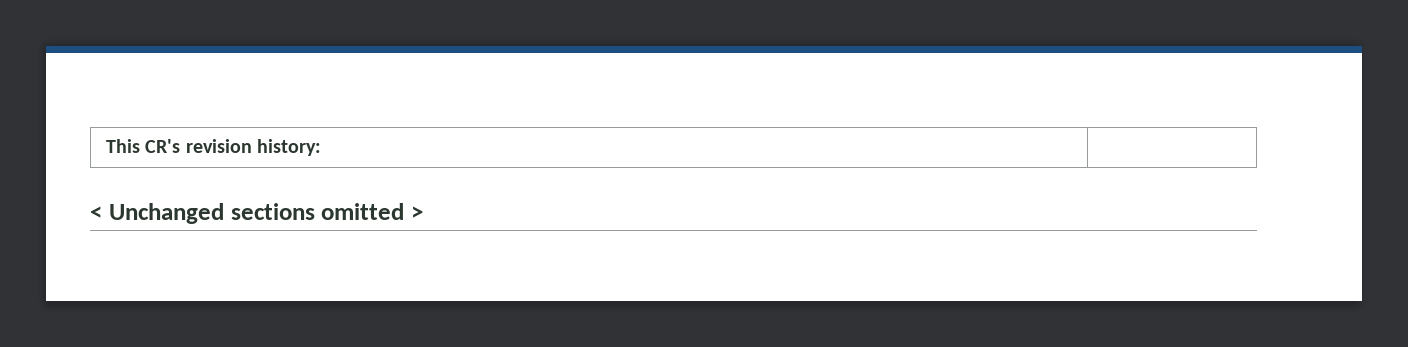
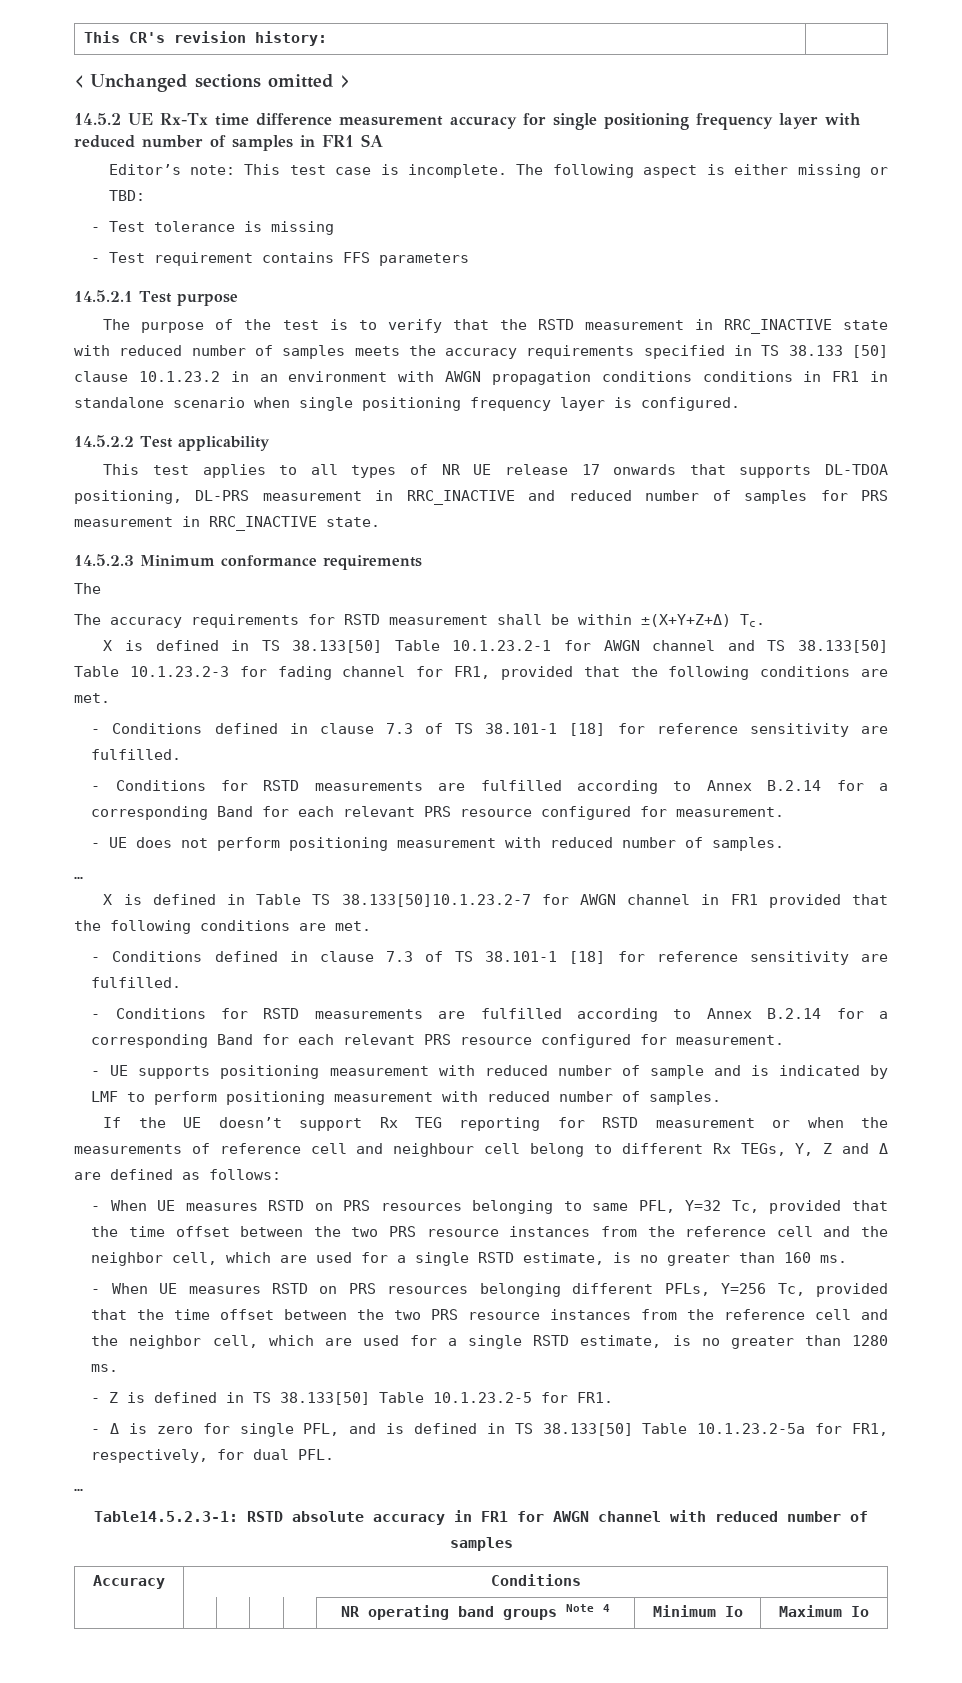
(423, 213) none -> [74,113,861,130] [74,134,383,151] [108,164,889,178] [108,190,145,201] [91,221,335,235] [91,252,470,266] [74,290,238,306] [103,319,889,334] [74,345,888,359] [74,371,889,385] [74,397,740,411] [74,435,270,451] [103,464,888,478] [74,490,889,505] [74,516,380,531] [74,554,422,570] [74,583,101,594] [74,614,765,628] [103,640,888,653] [74,666,888,680] [74,693,110,703] [91,723,888,737] [91,749,182,760] [91,780,889,794] [91,806,785,820] [91,837,785,851] [74,877,83,879] [103,894,889,908] [74,920,371,934] [91,951,888,965] [91,977,182,988] [91,1008,889,1022] [91,1034,785,1048] [91,1065,888,1079] [91,1091,722,1105] [103,1117,888,1131] [74,1143,889,1157] [74,1169,281,1180] [91,1200,888,1214] [91,1226,889,1237] [91,1252,848,1266] [91,1283,888,1297] [91,1309,888,1320] [91,1335,888,1349] [91,1364,119,1372] [91,1392,614,1405] [91,1423,888,1437] [91,1449,335,1463] [74,1489,83,1491] [94,1510,868,1525] [449,1537,513,1551] [93,1575,165,1589] [490,1574,581,1586] [341,1604,610,1620] [652,1605,743,1617] [779,1605,869,1617] // 14.5.2 UE Rx-Tx time difference measurement accuracy for single positioning frequency layer with reduced number of samples in FR1 SA // Editor’s note: This test case is incomplete. The following aspect is either missing or TBD: // - Test tolerance is missing // - Test requirement contains FFS parameters // 14.5.2.1 Test purpose // The purpose of the test is to verify that the RSTD measurement in RRC_INACTIVE state with reduced number of samples meets the accuracy requirements specified in TS 38.133 [50] clause 10.1.23.2 in an environment with AWGN propagation conditions conditions in FR1 in standalone scenario when single positioning frequency layer is configured. // 14.5.2.2 Test applicability // This test applies to all types of NR UE release 17 onwards that supports DL-TDOA positioning, DL-PRS measurement in RRC_INACTIVE and reduced number of samples for PRS measurement in RRC_INACTIVE state. // 14.5.2.3 Minimum conformance requirements // The // The accuracy requirements for RSTD measurement shall be within ±(X+Y+Z+Δ) Tc. // X is defined in TS 38.133[50] Table 10.1.23.2-1 for AWGN channel and TS 38.133[50] Table 10.1.23.2-3 for fading channel for FR1, provided that the following conditions are met. // - Conditions defined in clause 7.3 of TS 38.101-1 [18] for reference sensitivity are fulfilled. // - Conditions for RSTD measurements are fulfilled according to Annex B.2.14 for a corresponding Band for each relevant PRS resource configured for measurement. // - UE does not perform positioning measurement with reduced number of samples. // … // X is defined in Table TS 38.133[50]10.1.23.2-7 for AWGN channel in FR1 provided that the following conditions are met. // - Conditions defined in clause 7.3 of TS 38.101-1 [18] for reference sensitivity are fulfilled. // - Conditions for RSTD measurements are fulfilled according to Annex B.2.14 for a corresponding Band for each relevant PRS resource configured for measurement. // - UE supports positioning measurement with reduced number of sample and is indicated by LMF to perform positioning measurement with reduced number of samples. // If the UE doesn’t support Rx TEG reporting for RSTD measurement or when the measurements of reference cell and neighbour cell belong to different Rx TEGs, Y, Z and Δ are defined as follows: // - When UE measures RSTD on PRS resources belonging to same PFL, Y=32 Tc, provided that the time offset between the two PRS resource instances from the reference cell and the neighbor cell, which are used for a single RSTD estimate, is no greater than 160 ms. // - When UE measures RSTD on PRS resources belonging different PFLs, Y=256 Tc, provided that the time offset between the two PRS resource instances from the reference cell and the neighbor cell, which are used for a single RSTD estimate, is no greater than 1280 ms. // - Z is defined in TS 38.133[50] Table 10.1.23.2-5 for FR1. // - Δ is zero for single PFL, and is defined in TS 38.133[50] Table 10.1.23.2-5a for FR1, respectively, for dual PFL. // … // Table14.5.2.3-1: RSTD absolute accuracy in FR1 for AWGN channel with reduced number of samples // Accuracy | Conditions // | | | | | NR operating band groups Note 4 | Minimum Io | Maximum Io

